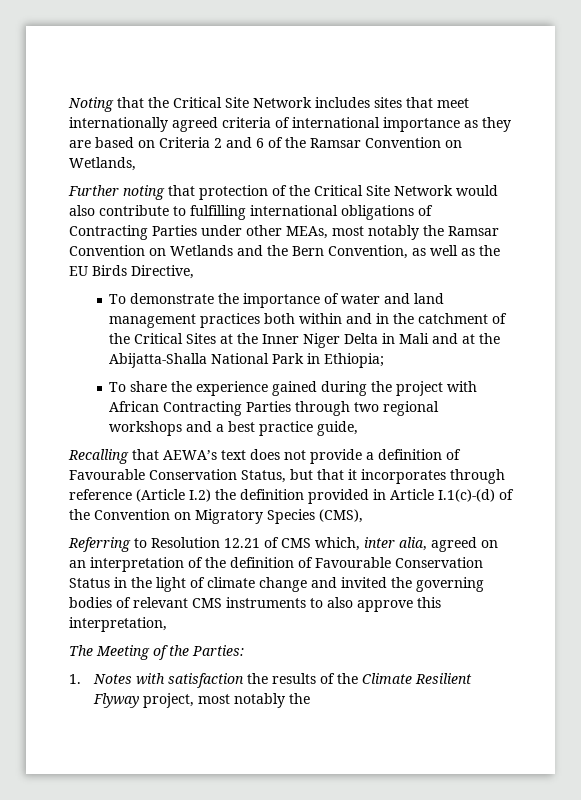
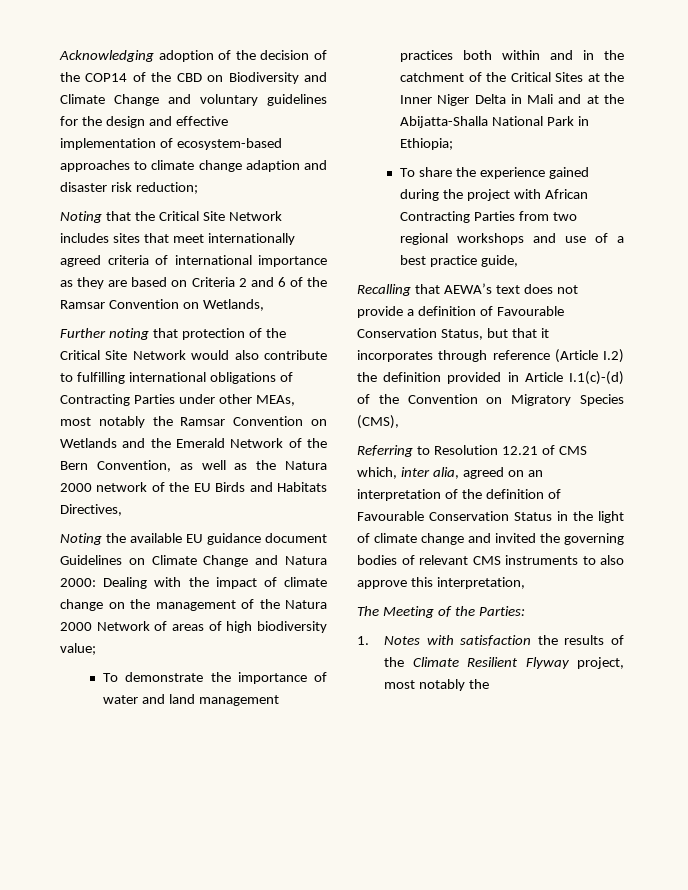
(68, 104) none -> [59,50,327,62] [60,72,328,84] [60,94,327,106] [60,116,228,128] [60,138,282,150] [60,160,327,172] [60,182,198,194] Acknowledging adoption of the decision of the COP14 of the CBD on Biodiversity and Climate Change and voluntary guidelines for the design and effective implementation of ecosystem-based approaches to climate change adaption and disaster risk reduction; //
(288, 250) none -> [176,438,327,448] Emerald Network of the
[69,265,194,279] EU Birds Directive, -> [285,461,327,470] [60,482,328,492] [60,504,122,516] [60,533,327,545] [60,555,327,567] [60,577,327,589] [60,599,327,611] [60,621,327,633] [60,643,96,655] Natura 2000 network of the EU Birds and Habitats Directives, // Noting the available EU guidance document Guidelines on Climate Change and Natura 2000: Dealing with the impact of climate change on the management of the Natura 2000 Network of areas of high biodiversity value;
[295,401,351,416] through -> [518,211,549,221] from
(213, 426) none -> [565,233,609,243] use of

